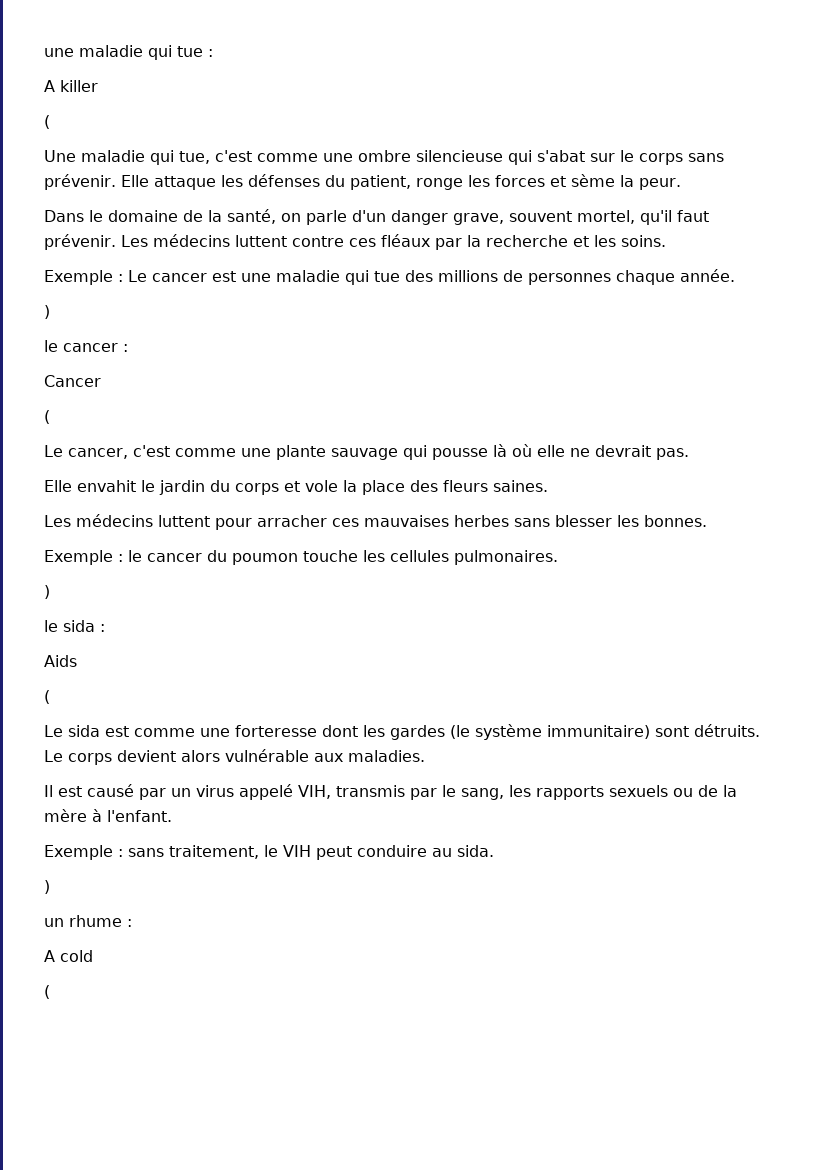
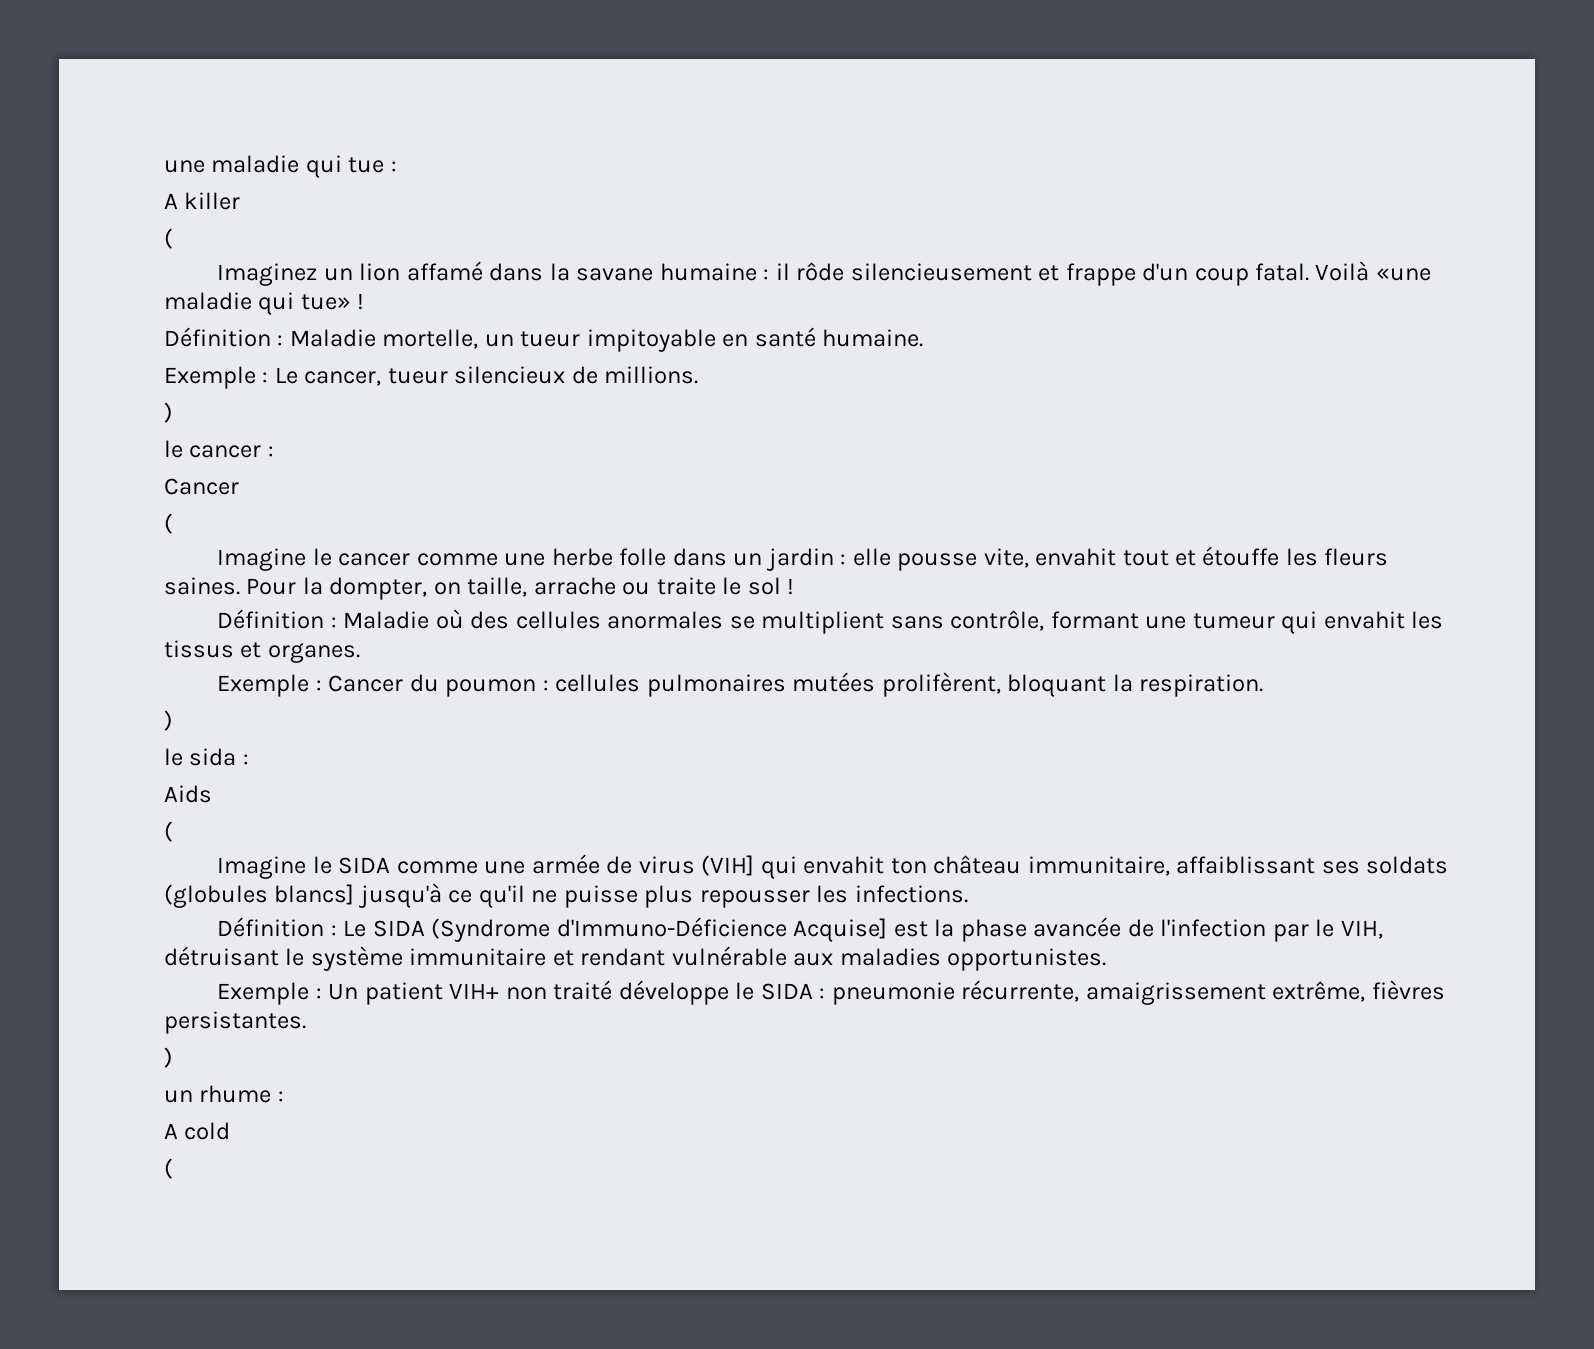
[44,150,724,165] [44,174,681,190] [44,209,709,225] [44,234,666,250] [44,269,735,285] Une maladie qui tue, c'est comme une ombre silencieuse qui s'abat sur le corps sans prévenir. Elle attaque les défenses du patient, ronge les forces et sème la peur. // Dans le domaine de la santé, on parle d'un danger grave, souvent mortel, qu'il faut prévenir. Les médecins luttent contre ces fléaux par la recherche et les soins. // Exemple : Le cancer est une maladie qui tue des millions de personnes chaque année. -> [217,261,1431,286] [164,292,365,315] [164,327,924,352] [164,366,699,389] Imaginez un lion affamé dans la savane humaine : il rôde silencieusement et frappe d'un coup fatal. Voilà «une maladie qui tue» ! // Définition : Maladie mortelle, un tueur impitoyable en santé humaine. // Exemple : Le cancer, tueur silencieux de millions.
[44,444,689,460] [44,480,548,495] [44,514,707,530] [44,550,558,565] Le cancer, c'est comme une plante sauvage qui pousse là où elle ne devrait pas. // Elle envahit le jardin du corps et vole la place des fleurs saines. // Les médecins luttent pour arracher ces mauvaises herbes sans blesser les bonnes. // Exemple : le cancer du poumon touche les cellules pulmonaires. -> [217,546,1389,571] [164,577,795,600] [217,609,1443,634] [164,640,360,663] [217,672,1264,697] Imagine le cancer comme une herbe folle dans un jardin : elle pousse vite, envahit tout et étouffe les fleurs saines. Pour la dompter, on taille, arrache ou traite le sol ! // Définition : Maladie où des cellules anormales se multiplient sans contrôle, formant une tumeur qui envahit les tissus et organes. // Exemple : Cancer du poumon : cellules pulmonaires mutées prolifèrent, bloquant la respiration.
[44,724,760,740] [44,749,425,765] [44,784,737,800] [44,809,172,822] [44,845,494,860] Le sida est comme une forteresse dont les gardes (le système immunitaire) sont détruits. Le corps devient alors vulnérable aux maladies. // Il est causé par un virus appelé VIH, transmis par le sang, les rapports sexuels ou de la mère à l'enfant. // Exemple : sans traitement, le VIH peut conduire au sida. -> [217,854,1448,879] [164,883,968,908] [217,917,1383,942] [164,946,1107,971] [217,980,1445,1005] [164,1011,306,1034] Imagine le SIDA comme une armée de virus (VIH] qui envahit ton château immunitaire, affaiblissant ses soldats (globules blancs] jusqu'à ce qu'il ne puisse plus repousser les infections. // Définition : Le SIDA (Syndrome d'Immuno-Déficience Acquise] est la phase avancée de l'infection par le VIH, détruisant le système immunitaire et rendant vulnérable aux maladies opportunistes. // Exemple : Un patient VIH+ non traité développe le SIDA : pneumonie récurrente, amaigrissement extrême, fièvres persistantes.

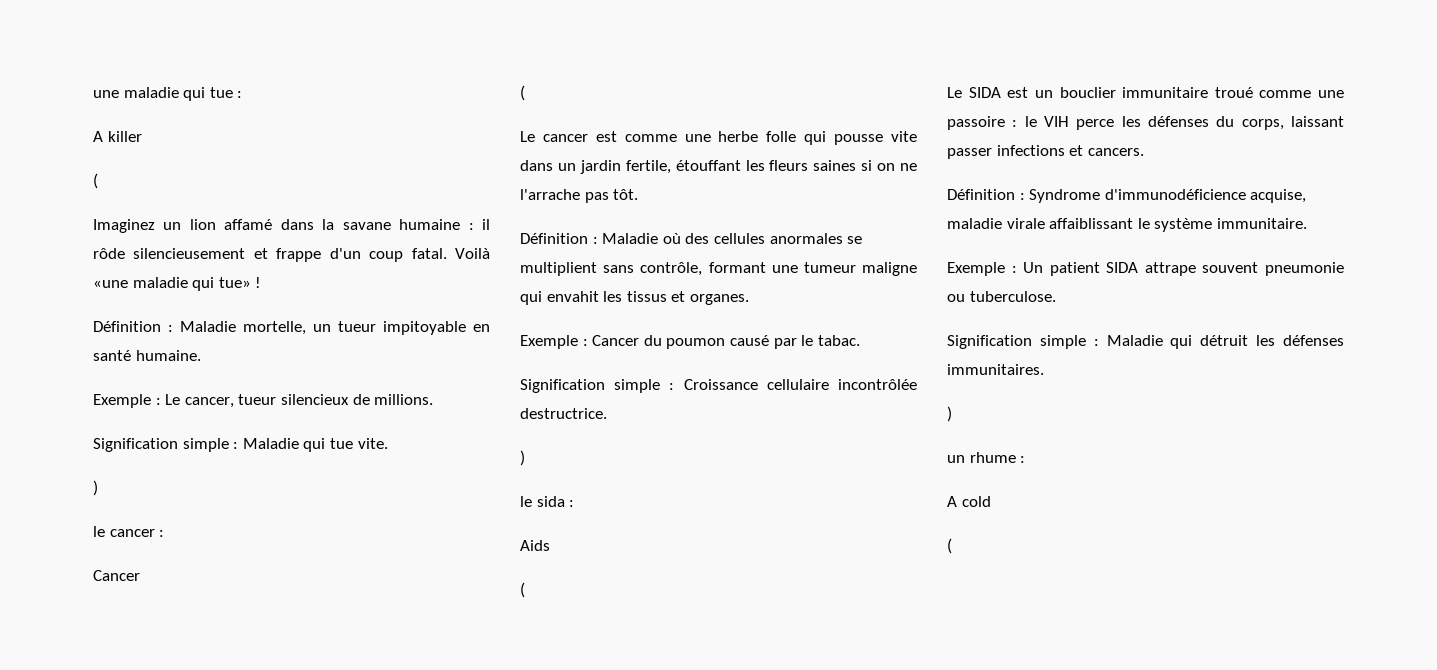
(699, 375) none -> [93,438,388,452] // Signification simple : Maladie qui tue vite.
[217,548,411,571] Imagine le cancer -> [520,131,617,142] Le cancer est
[672,546,1389,571] [164,577,795,600] dans un jardin : elle pousse vite, envahit tout et étouffe les fleurs saines. Pour la dompter, on taille, arrache ou traite le sol ! -> [804,131,917,145] [520,160,917,174] [520,189,639,203] qui pousse vite dans un jardin fertile, étouffant les fleurs saines si on ne l'arrache pas tôt.
(1275, 621) none -> [862,262,917,276] maligne
[542,672,1264,697] : cellules pulmonaires mutées prolifèrent, bloquant la respiration. -> [729,335,860,349] [520,379,917,393] [520,408,607,419] causé par le tabac. // Signification simple : Croissance cellulaire incontrôlée destructrice.
[217,854,1448,879] [164,883,968,908] [217,917,1383,942] [164,946,1107,971] [217,980,1445,1005] [164,1011,306,1034] Imagine le SIDA comme une armée de virus (VIH] qui envahit ton château immunitaire, affaiblissant ses soldats (globules blancs] jusqu'à ce qu'il ne puisse plus repousser les infections. // Définition : Le SIDA (Syndrome d'Immuno-Déficience Acquise] est la phase avancée de l'infection par le VIH, détruisant le système immunitaire et rendant vulnérable aux maladies opportunistes. // Exemple : Un patient VIH+ non traité développe le SIDA : pneumonie récurrente, amaigrissement extrême, fièvres persistantes. -> [947,87,1344,98] [947,116,1344,130] [947,145,1144,159] [947,189,1307,203] [947,218,1307,232] [947,262,1344,276] [947,291,1056,302] [947,335,1344,349] [947,364,1044,375] Le SIDA est un bouclier immunitaire troué comme une passoire : le VIH perce les défenses du corps, laissant passer infections et cancers. // Définition : Syndrome d'immunodéficience acquise, maladie virale affaiblissant le système immunitaire. // Exemple : Un patient SIDA attrape souvent pneumonie ou tuberculose. // Signification simple : Maladie qui détruit les défenses immunitaires.

